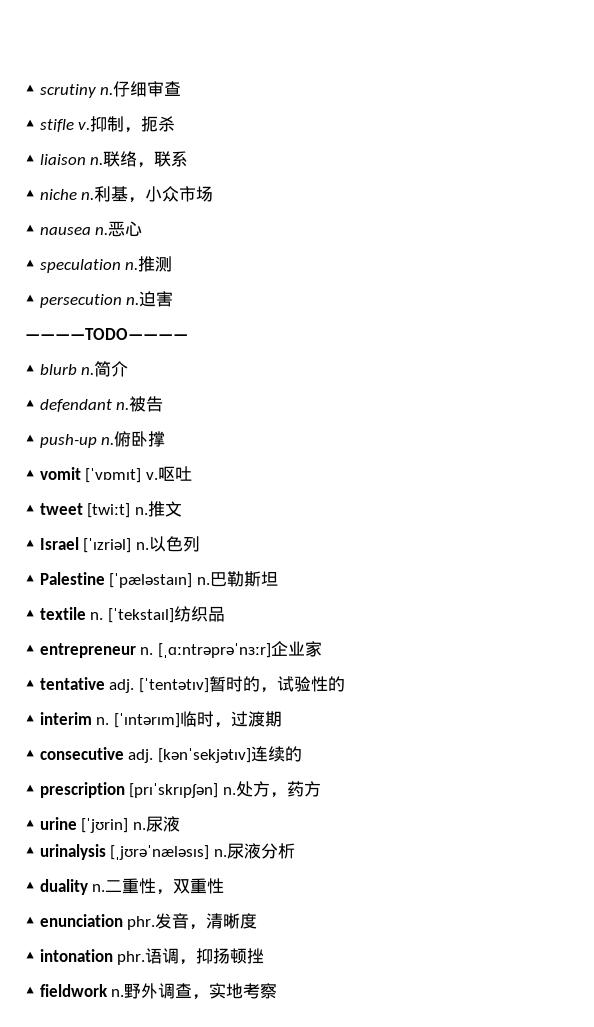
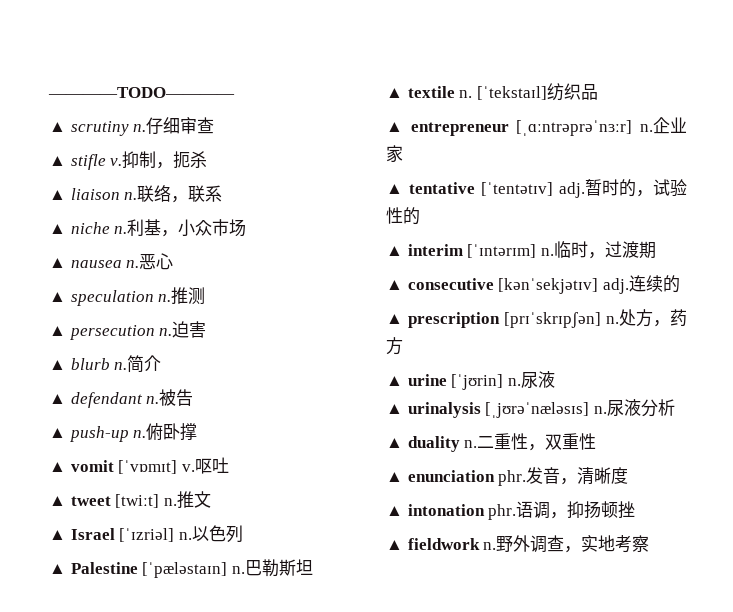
(25, 89) none -> [48,87,235,98] ————TODO———— //
[25,328,188,340] // ————TODO———— -> (207, 329) none
[140,643,271,658] n. [ˌɑːntrəprəˈnɜːr] -> [516,120,653,136] [ˌɑːntrəprəˈnɜːr] n.
[109,678,209,693] adj. [ˈtentətɪv] -> [481,182,585,198] [ˈtentətɪv] adj.
[96,713,180,728] n. [ˈɪntərɪm] -> [467,244,554,258] [ˈɪntərɪm] n.
[128,748,251,763] adj. [kənˈsekjətɪv] -> [498,278,629,294] [kənˈsekjətɪv] adj.

